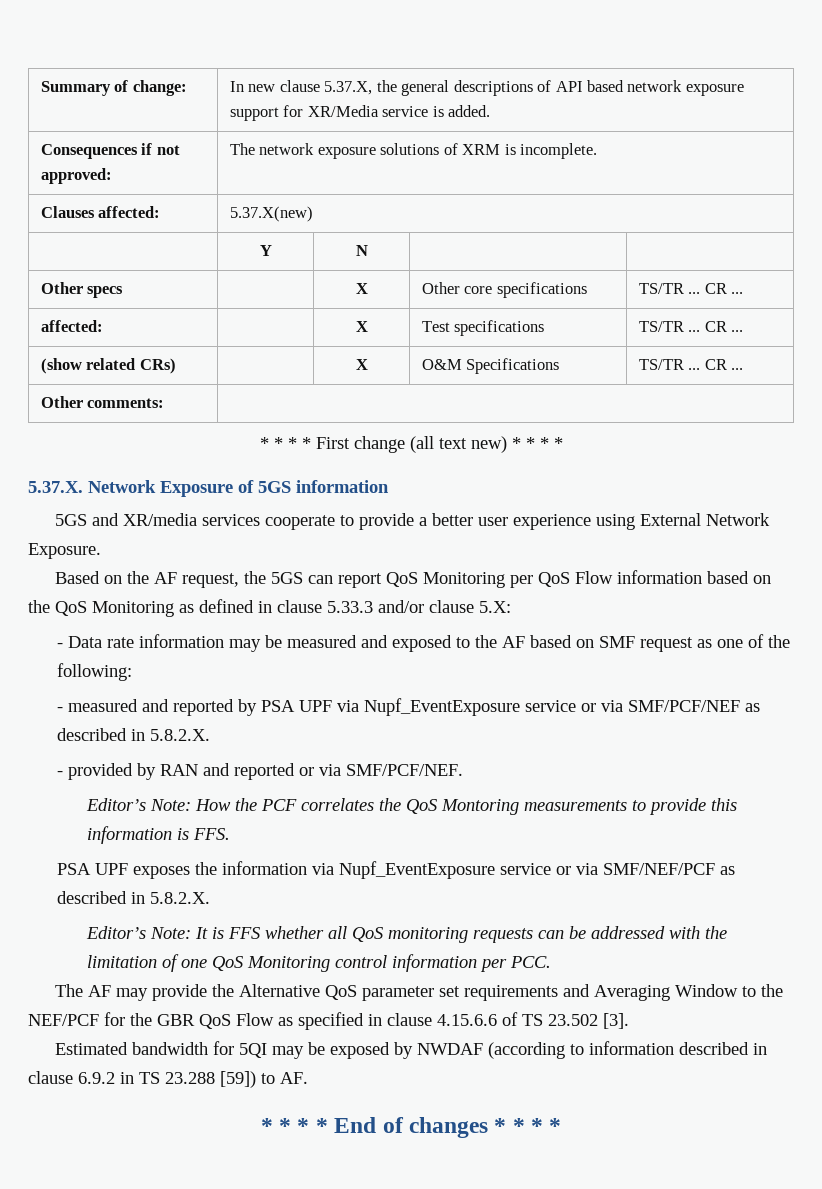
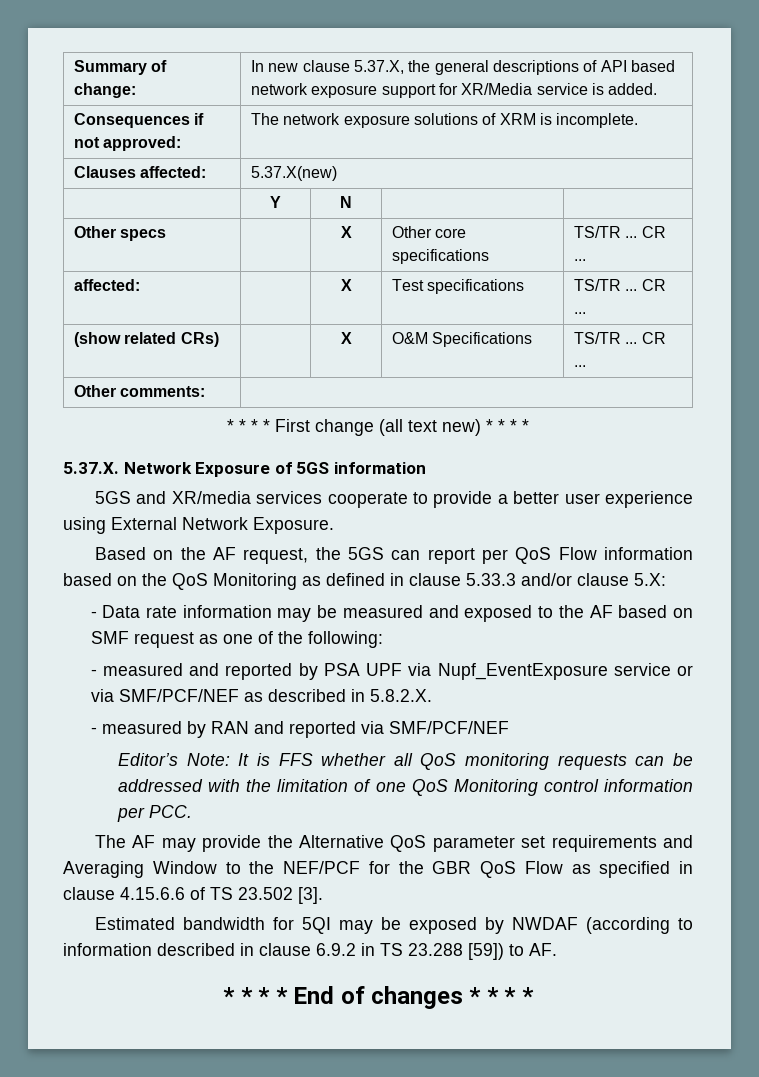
[386,572,506,588] QoS Monitoring -> (475, 556) none
[68,763,134,780] provided -> [101,721,182,734] measured
[299,764,464,776] [85,798,737,815] [86,826,230,844] [57,861,736,879] [57,891,211,904] or via SMF/PCF/NEF. // Editor’s Note: How the PCF correlates the QoS Montoring measurements to provide this information is FFS. // PSA UPF exposes the information via Nupf_EventExposure service or via SMF/NEF/PCF as described in 5.8.2.X. -> [360,721,509,734] via SMF/PCF/NEF

